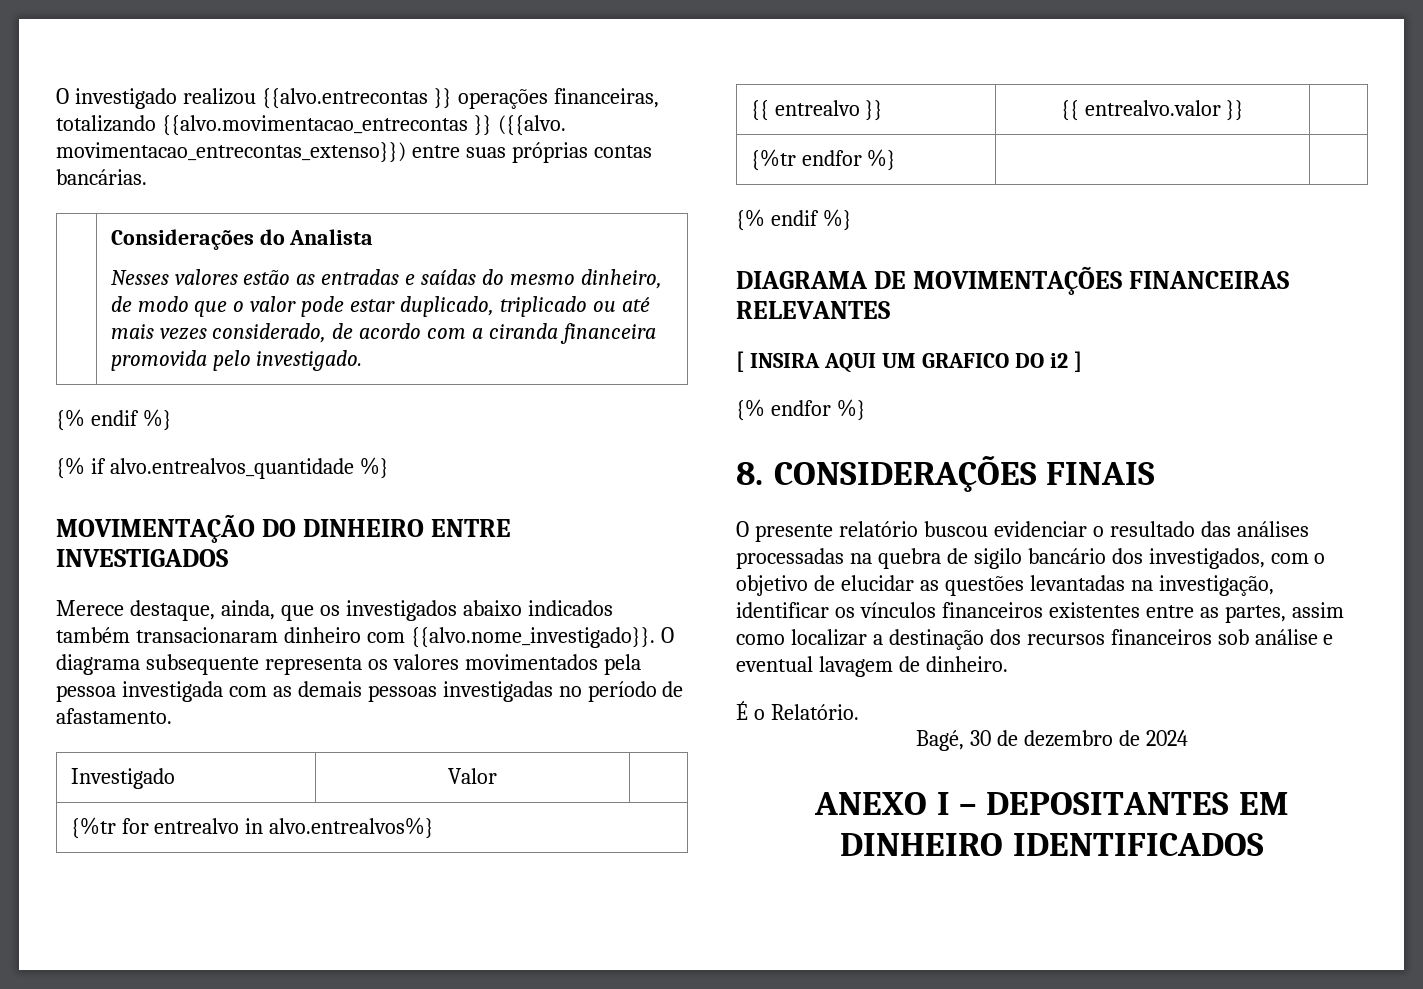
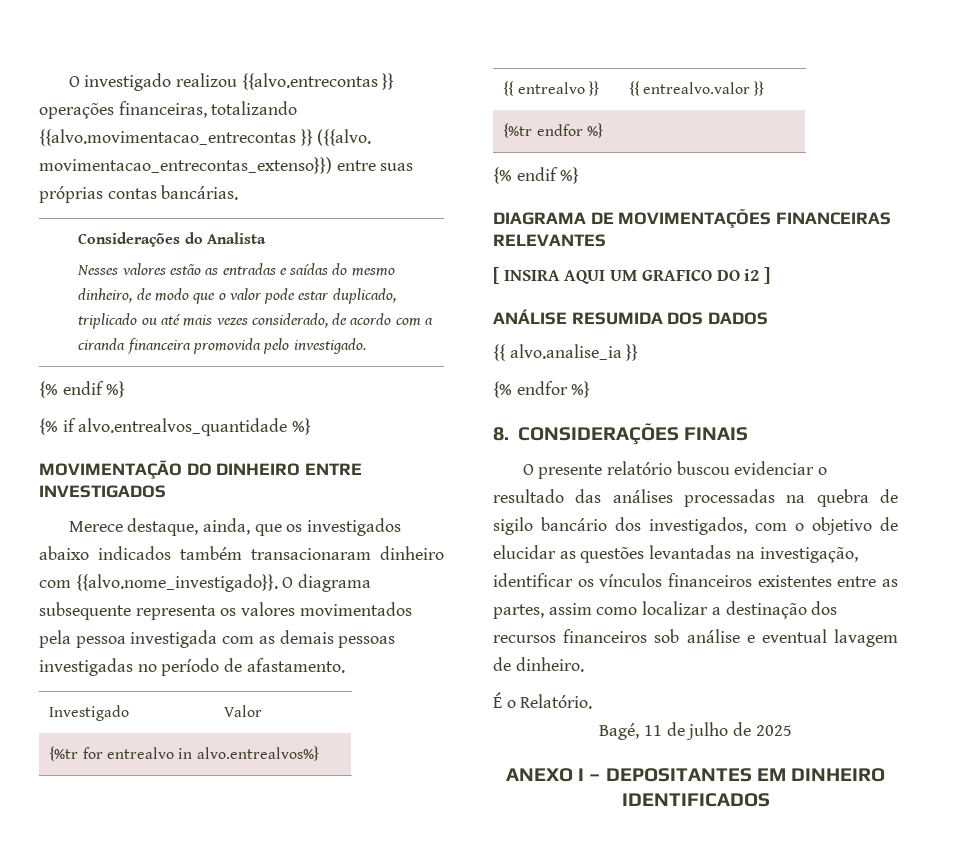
(1082, 361) none -> [493,309,769,325] [493,344,639,361] // ANÁLISE RESUMIDA DOS DADOS // {{ alvo.analise_ia }}
[970,730,1188,747] 30 de dezembro de 2024 -> [643,722,792,740] 11 de julho de 2025

